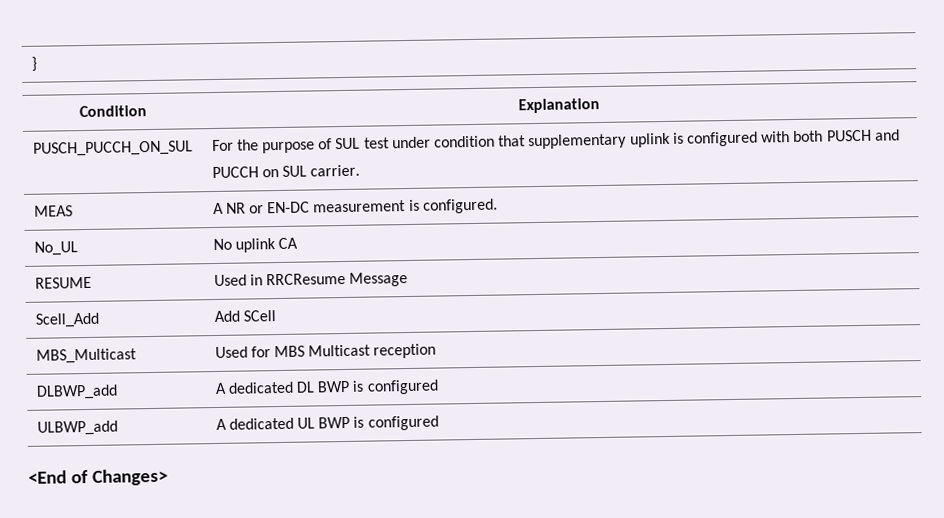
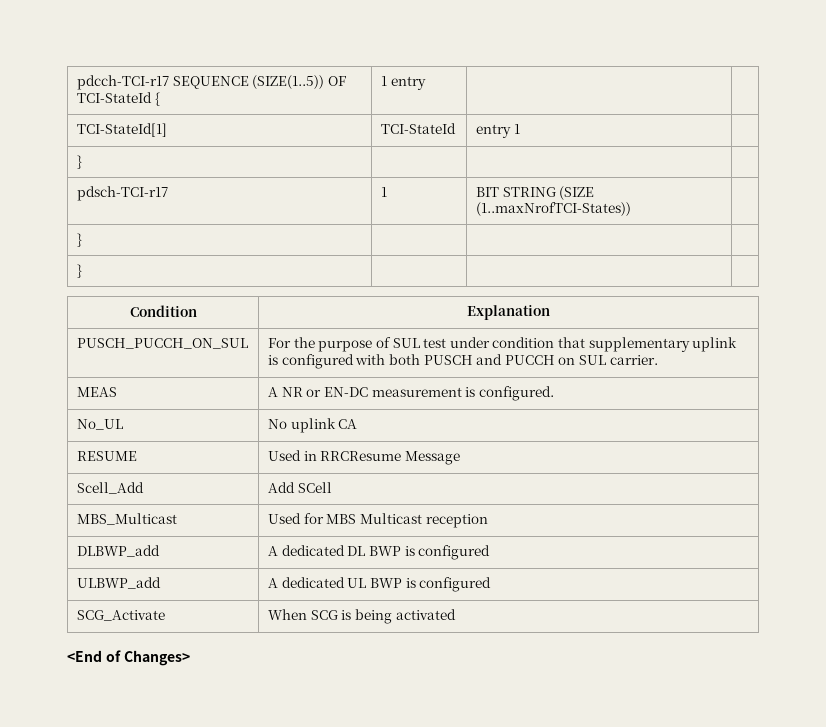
(30, 64) none -> [76,75,346,90] [76,92,160,106] [380,76,426,90] [76,123,167,137] [380,123,456,134] [475,124,520,138] [76,155,82,169] [76,186,168,201] [380,187,387,197] [475,186,595,200] [475,202,631,216] [76,233,82,247] pdcch-TCI-r17 SEQUENCE (SIZE(1..5)) OF TCI-StateId { | 1 entry | | // TCI-StateId[1] | TCI-StateId | entry 1 | // } | | | // pdsch-TCI-r17 | 1 | BIT STRING (SIZE (1..maxNrofTCI-States)) | // } | | | //
(439, 423) none -> [76,610,165,621] [267,609,456,624] // SCG_Activate | When SCG is being activated

